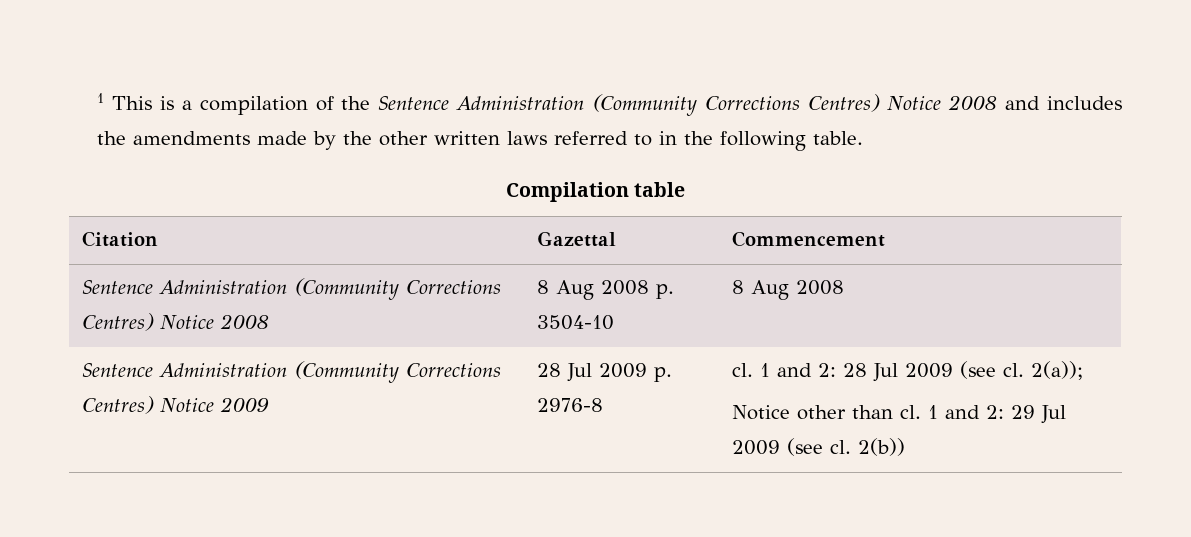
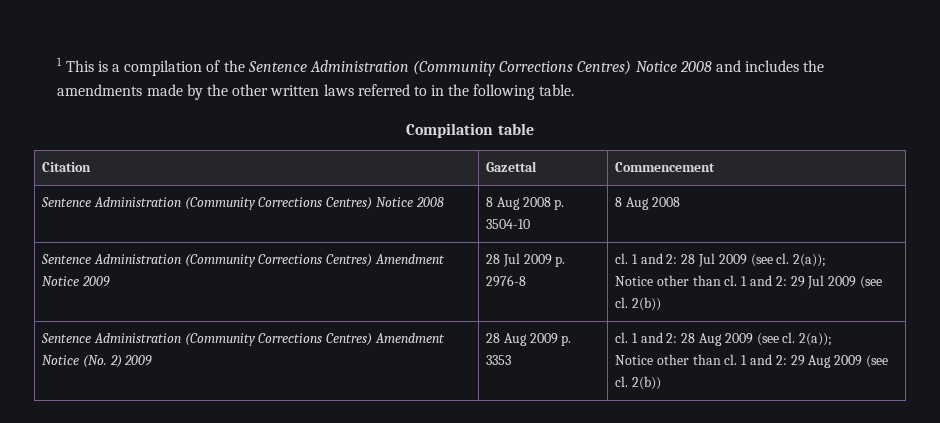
(154, 405) none -> [374,254,445,264] Amendment
(905, 447) none -> [41,333,445,346] [42,355,153,368] [486,333,572,346] [486,355,512,365] [615,332,833,346] [615,354,888,368] [615,376,661,390] // Sentence Administration (Community Corrections Centres) Amendment Notice (No. 2) 2009 | 28 Aug 2009 p. 3353 | cl. 1 and 2: 28 Aug 2009 (see cl. 2(a)); // Notice other than cl. 1 and 2: 29 Aug 2009 (see cl. 2(b))

